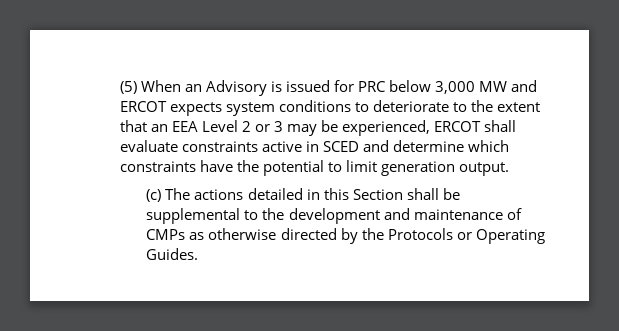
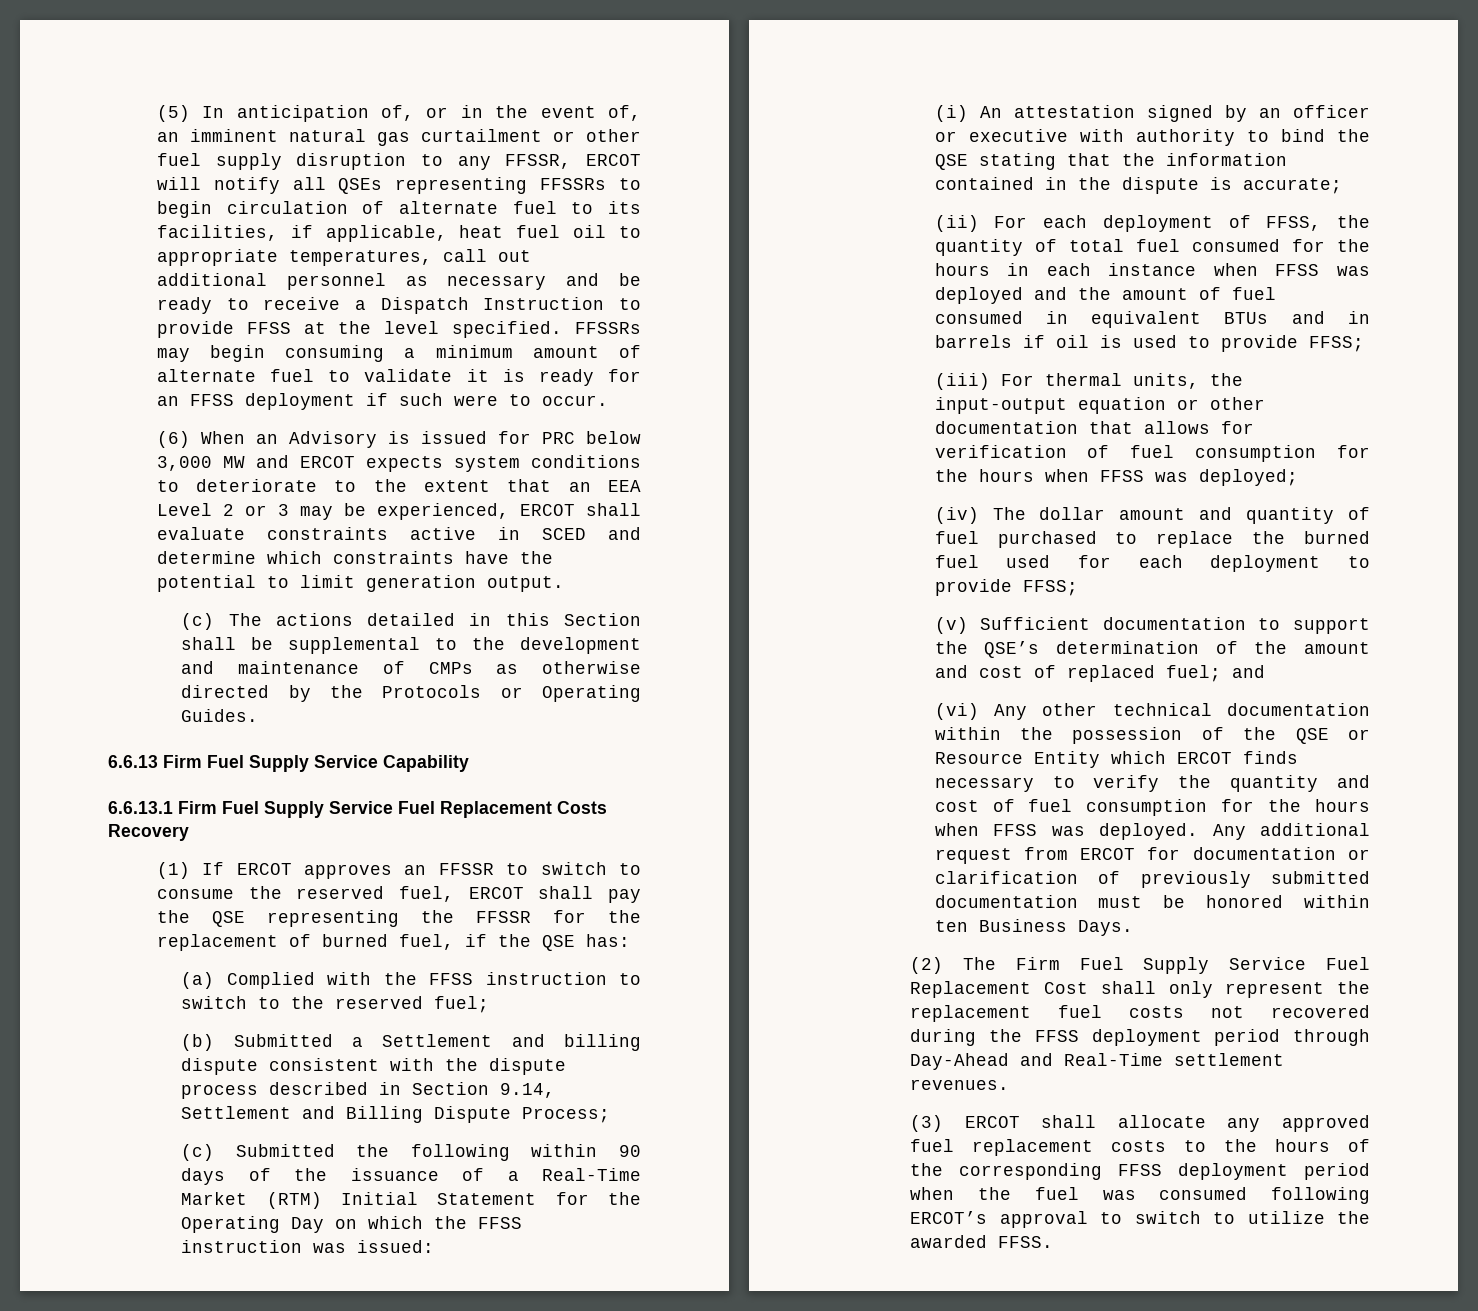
(137, 87) none -> [202,105,641,122] [156,129,641,146] [156,153,641,170] [156,177,641,194] [156,201,641,218] [156,225,641,242] [156,249,531,266] [156,273,642,290] [156,297,641,314] [156,321,641,338] [156,345,641,362] [156,369,641,386] [156,393,608,410] [156,431,190,448] In anticipation of, or in the event of, an imminent natural gas curtailment or other fuel supply disruption to any FFSSR, ERCOT will notify all QSEs representing FFSSRs to begin circulation of alternate fuel to its facilities, if applicable, heat fuel oil to appropriate temperatures, call out additional personnel as necessary and be ready to receive a Dispatch Instruction to provide FFSS at the level specified. FFSSRs may begin consuming a minimum amount of alternate fuel to validate it is ready for an FFSS deployment if such were to occur. // (6)
(199, 254) none -> [108,755,469,772] [108,801,607,818] [108,824,189,841] [156,862,641,879] [156,886,641,903] [156,910,641,927] [156,934,630,951] [181,972,641,989] [181,996,490,1013] [181,1034,641,1051] [181,1058,567,1075] [181,1082,556,1099] [181,1106,611,1123] [181,1144,641,1161] [181,1168,641,1185] [181,1192,641,1209] [181,1216,523,1233] [181,1240,435,1253] [934,105,1370,122] [934,129,1370,146] [934,153,1287,170] [934,177,1342,194] [934,215,1370,232] [934,239,1370,256] [934,263,1370,276] [934,287,1276,304] [934,311,1370,328] [934,335,1364,352] [934,373,1243,390] [934,397,1265,414] [934,421,1254,434] [934,445,1370,462] [934,469,1298,486] [934,507,1370,524] [934,531,1370,548] [934,555,1370,572] [934,579,1078,596] [934,617,1370,634] [934,641,1370,658] [934,665,1265,682] [934,703,1370,720] [934,727,1370,744] [934,751,1298,768] [934,775,1370,792] [934,799,1370,816] [934,823,1370,840] [934,847,1370,864] [934,871,1370,888] [934,895,1370,908] [934,919,1133,936] [910,957,1370,974] [910,981,1370,998] [910,1005,1370,1022] [910,1029,1370,1046] [910,1053,1285,1070] [910,1079,1010,1090] [910,1115,1370,1132] [910,1139,1370,1156] [910,1163,1370,1180] [910,1187,1370,1204] [910,1211,1370,1228] [910,1235,1054,1248] // 6.6.13 Firm Fuel Supply Service Capability // 6.6.13.1 Firm Fuel Supply Service Fuel Replacement Costs Recovery // (1) If ERCOT approves an FFSSR to switch to consume the reserved fuel, ERCOT shall pay the QSE representing the FFSSR for the replacement of burned fuel, if the QSE has: // (a) Complied with the FFSS instruction to switch to the reserved fuel; // (b) Submitted a Settlement and billing dispute consistent with the dispute process described in Section 9.14, Settlement and Billing Dispute Process; // (c) Submitted the following within 90 days of the issuance of a Real-Time Market (RTM) Initial Statement for the Operating Day on which the FFSS instruction was issued: // (i) An attestation signed by an officer or executive with authority to bind the QSE stating that the information contained in the dispute is accurate; // (ii) For each deployment of FFSS, the quantity of total fuel consumed for the hours in each instance when FFSS was deployed and the amount of fuel consumed in equivalent BTUs and in barrels if oil is used to provide FFSS; // (iii) For thermal units, the input-output equation or other documentation that allows for verification of fuel consumption for the hours when FFSS was deployed; // (iv) The dollar amount and quantity of fuel purchased to replace the burned fuel used for each deployment to provide FFSS; // (v) Sufficient documentation to support the QSE’s determination of the amount and cost of replaced fuel; and // (vi) Any other technical documentation within the possession of the QSE or Resource Entity which ERCOT finds necessary to verify the quantity and cost of fuel consumption for the hours when FFSS was deployed. Any additional request from ERCOT for documentation or clarification of previously submitted documentation must be honored within ten Business Days. // (2) The Firm Fuel Supply Service Fuel Replacement Cost shall only represent the replacement fuel costs not recovered during the FFSS deployment period through Day-Ahead and Real-Time settlement revenues. // (3) ERCOT shall allocate any approved fuel replacement costs to the hours of the corresponding FFSS deployment period when the fuel was consumed following ERCOT’s approval to switch to utilize the awarded FFSS.

